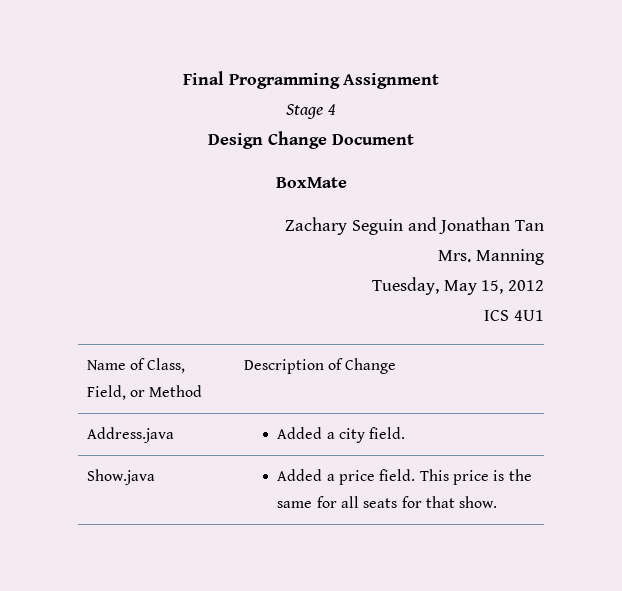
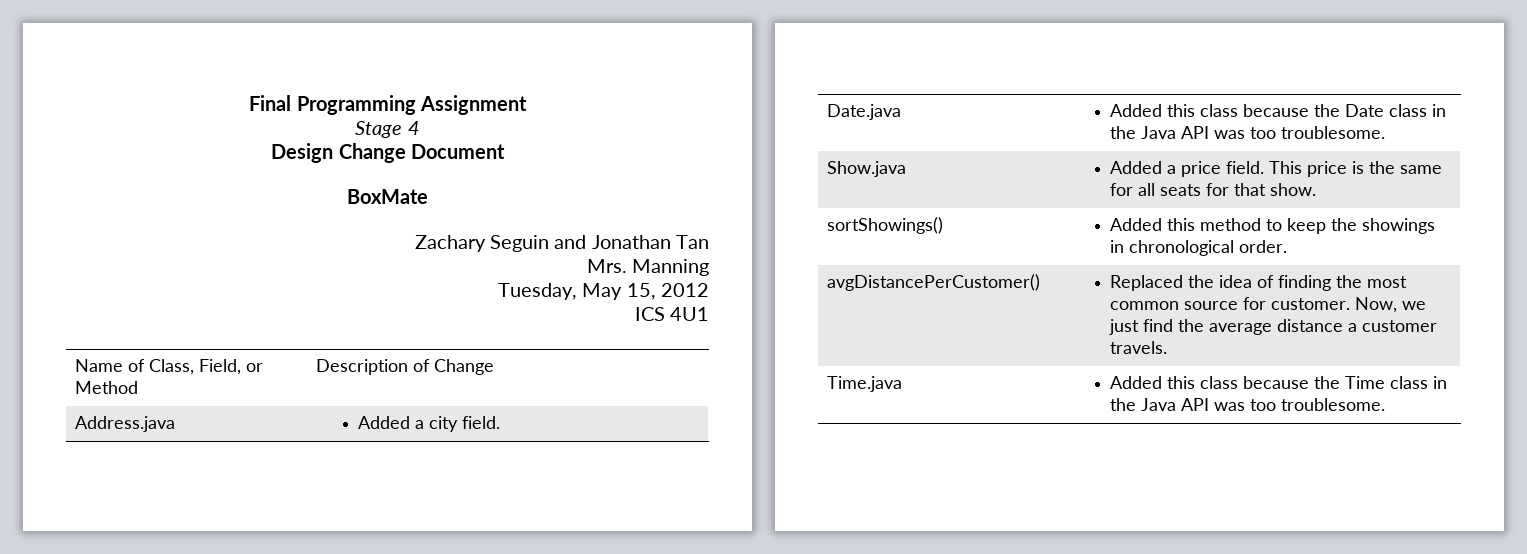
(406, 433) none -> [827,104,902,120] [1110,104,1447,117] [1110,126,1386,139] // Date.java | Added this class because the Date class in the Java API was too troublesome.
(498, 502) none -> [827,217,944,234] [1110,218,1436,234] [1110,240,1288,256] [827,274,1041,291] [1110,275,1408,291] [1110,297,1427,313] [1109,319,1438,335] [1110,341,1168,354] [827,376,903,392] [1110,376,1448,389] [1110,398,1386,411] // sortShowings() | Added this method to keep the showings in chronological order. // avgDistancePerCustomer() | Replaced the idea of finding the most common source for customer. Now, we just find the average distance a customer travels. // Time.java | Added this class because the Time class in the Java API was too troublesome.

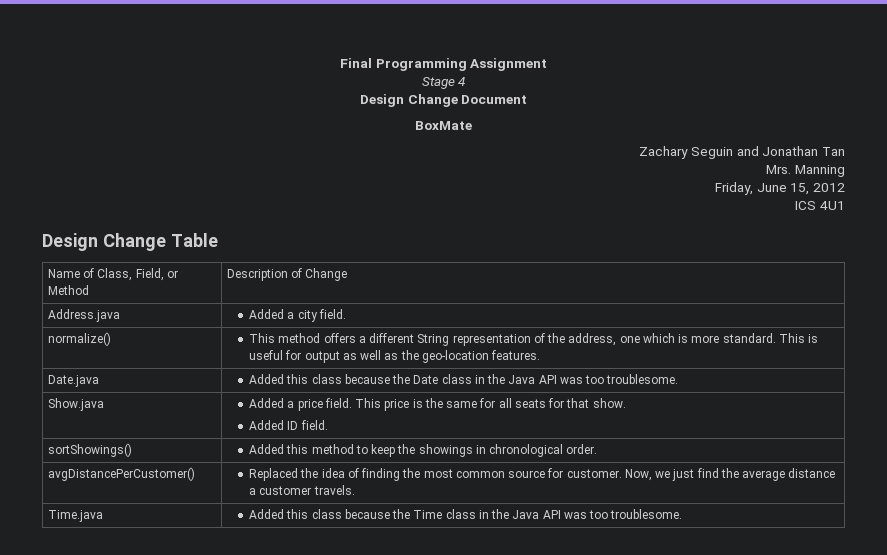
[498,283,623,300] Tuesday, May -> [715,182,787,195] Friday, June
(709, 314) none -> [42,233,218,251] // Design Change Table
(501, 422) none -> [47,332,111,346] [249,333,818,346] [249,350,541,363] // normalize() | This method offers a different String representation of the address, one which is more standard. This is useful for output as well as the geo-location features.
(1317, 189) none -> [249,420,328,430] // Added ID field.

